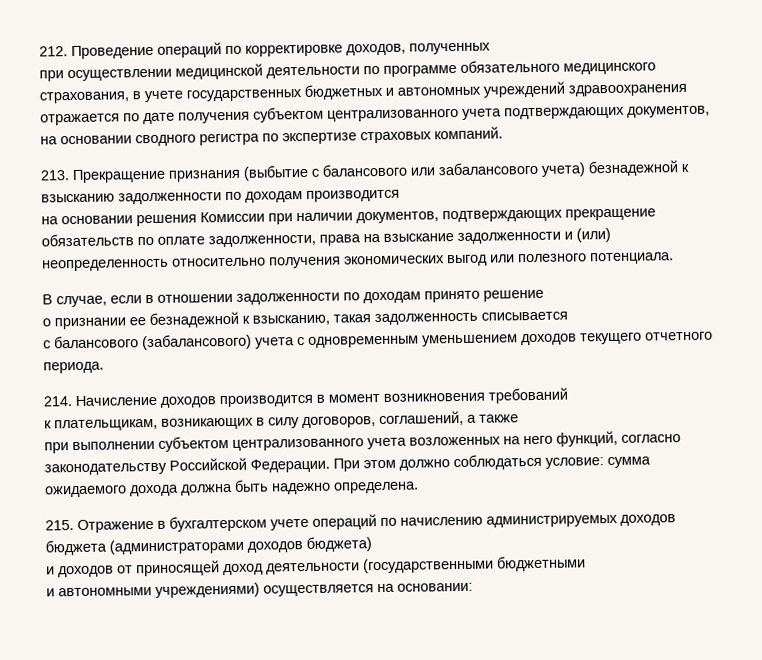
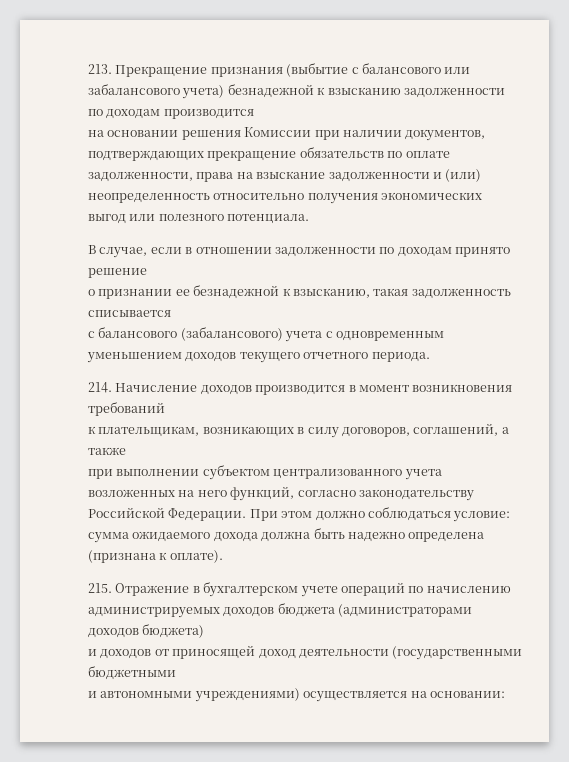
[39,42,491,60] [39,59,656,82] [39,81,687,104] [40,105,710,126] [40,126,503,147] 212. Проведение операций по корректировке доходов, полученных // при осуществлении медицинской деятельности по программе обязательного медицинского страхования, в учете государственных бюджетных и автономных учреждений здравоохранения отражается по дате получения субъектом централизованного учета подтверждающих документов, на основании сводного регистра по экспертизе страховых компаний. // -> (88, 69) none
[333,481,419,494] определена. -> [408,532,485,542] [88,550,223,563] определена (признана к оплате).

